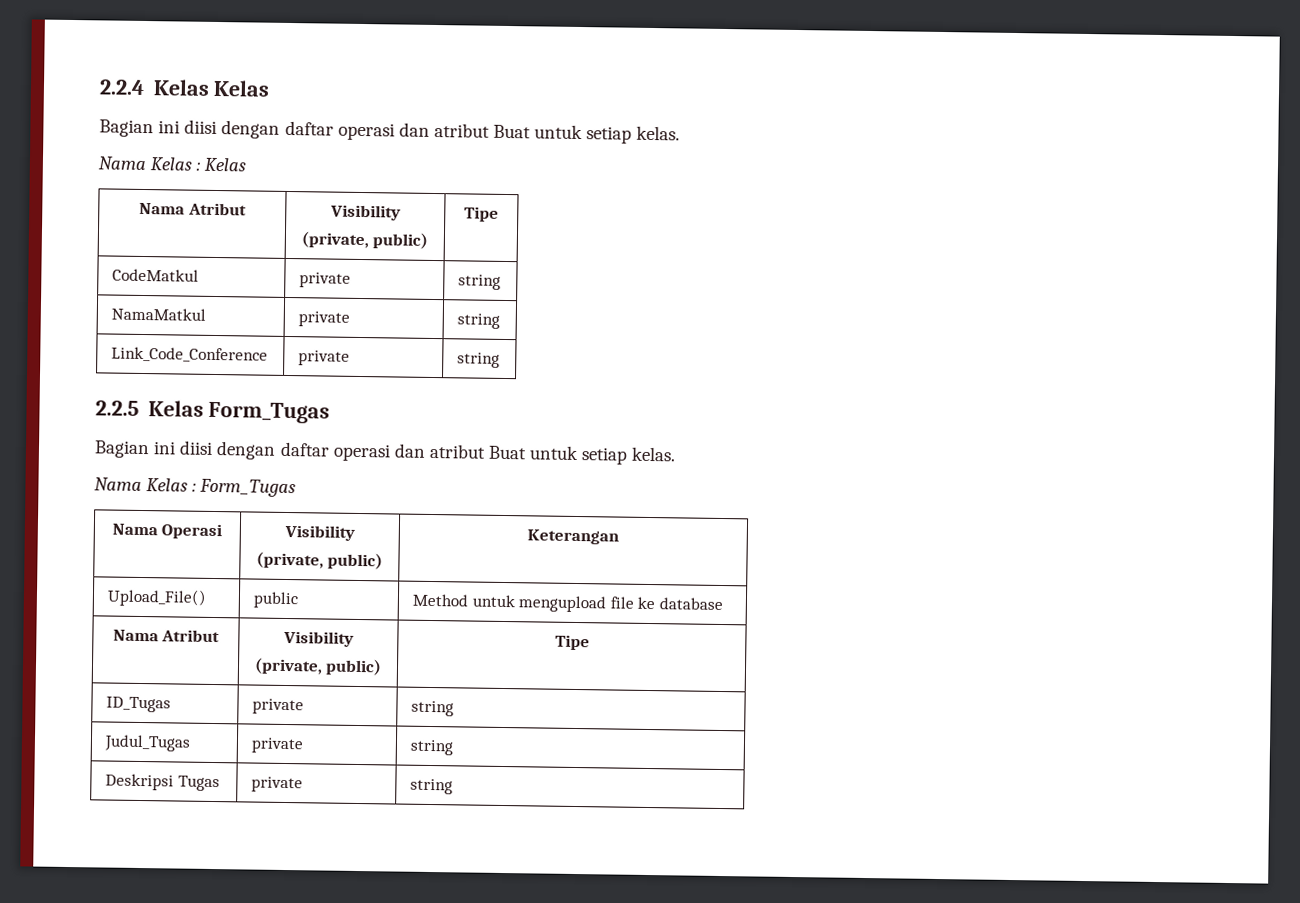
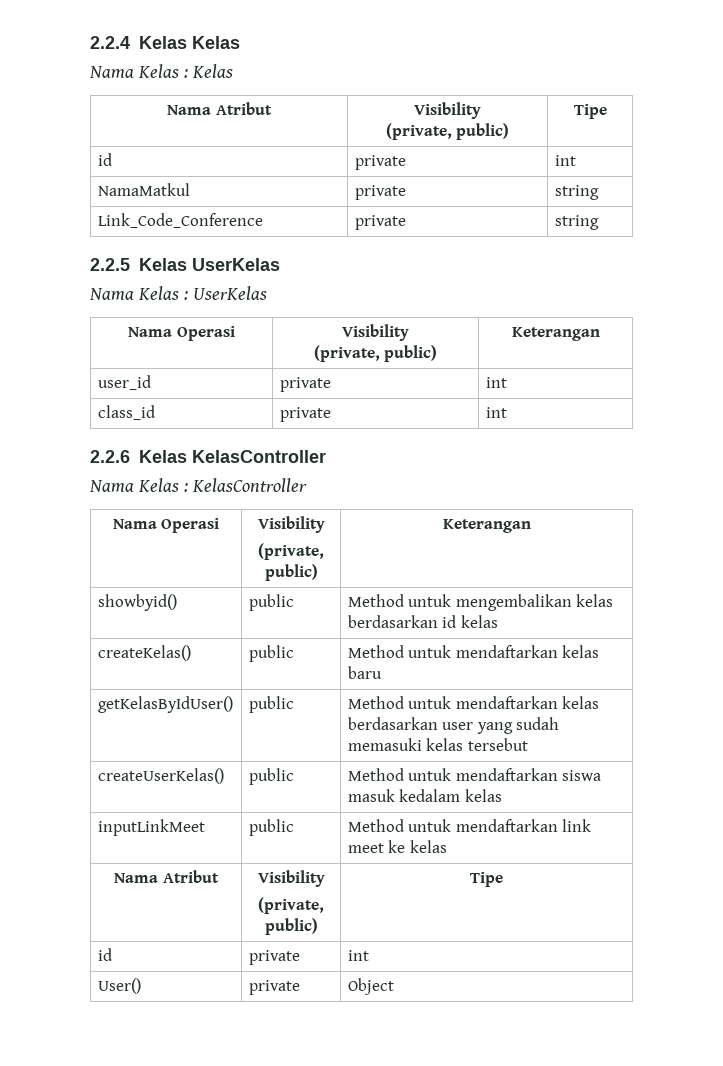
[99,119,681,144] // Bagian ini diisi dengan daftar operasi dan atribut Buat untuk setiap kelas. -> (241, 42) none
[112,268,200,282] [299,272,352,288] [458,274,502,290] CodeMatkul | private | string -> [97,153,112,166] [354,155,406,170] [554,155,576,166] id | private | int
[208,401,331,424] [94,440,677,465] [94,477,297,498] [111,523,223,540] [283,524,355,541] [255,551,384,570] [527,529,619,545] [107,588,208,607] [253,591,300,609] [412,593,724,613] [112,629,221,643] [282,630,354,647] [253,657,383,676] [554,634,590,651] [106,696,172,713] [252,698,305,715] [411,700,455,717] [104,734,192,752] [251,737,305,754] [410,739,454,756] [105,773,220,792] [251,776,304,793] [410,778,454,795] Form_Tugas // Bagian ini diisi dengan daftar operasi dan atribut Buat untuk setiap kelas. // Nama Kelas : Form_Tugas // Nama Operasi | Visibility // (private, public) | Keterangan // Upload_File() | public | Method untuk mengupload file ke database // Nama Atribut | Visibility // (private, public) | Tipe // ID_Tugas | private | string // Judul_Tugas | private | string // Deskripsi Tugas | private | string -> [192,258,281,271] [89,286,267,300] [128,326,235,341] [342,324,409,341] [313,345,438,362] [511,327,600,341] [97,375,151,390] [279,377,331,392] [485,377,507,388] [97,405,155,420] [279,407,331,422] [485,407,507,418] [90,450,327,463] [89,478,307,492] [112,518,220,533] [257,516,325,533] [258,543,324,560] [264,564,318,581] [442,519,531,533] [97,594,177,611] [248,594,294,611] [347,594,614,611] [347,615,498,628] [97,645,191,661] [248,645,294,662] [347,645,600,658] [347,666,382,679] [97,696,233,713] [248,696,294,713] [347,696,600,709] [347,717,560,734] [347,738,528,751] [97,768,224,784] [248,768,294,785] [347,768,602,781] [347,789,502,802] [97,819,205,836] [248,819,294,836] [347,819,592,832] [347,840,447,853] [114,870,219,883] [257,870,325,887] [258,897,324,914] [264,918,318,935] [470,872,503,887] [97,948,112,961] [248,950,300,965] [347,950,369,961] [97,978,141,994] [248,980,300,995] [347,978,394,995] UserKelas // Nama Kelas : UserKelas // Nama Operasi | Visibility // (private, public) | Keterangan // user_id | private | int // class_id | private | int // 2.2.6 Kelas KelasController // Nama Kelas : KelasController // Nama Operasi | Visibility // (private, public) | Keterangan // showbyid() | public | Method untuk mengembalikan kelas berdasarkan id kelas // createKelas() | public | Method untuk mendaftarkan kelas baru // getKelasByIdUser() | public | Method untuk mendaftarkan kelas berdasarkan user yang sudah memasuki kelas tersebut // createUserKelas() | public | Method untuk mendaftarkan siswa masuk kedalam kelas // inputLinkMeet | public | Method untuk mendaftarkan link meet ke kelas // Nama Atribut | Visibility // (private, public) | Tipe // id | private | int // User() | private | Object

